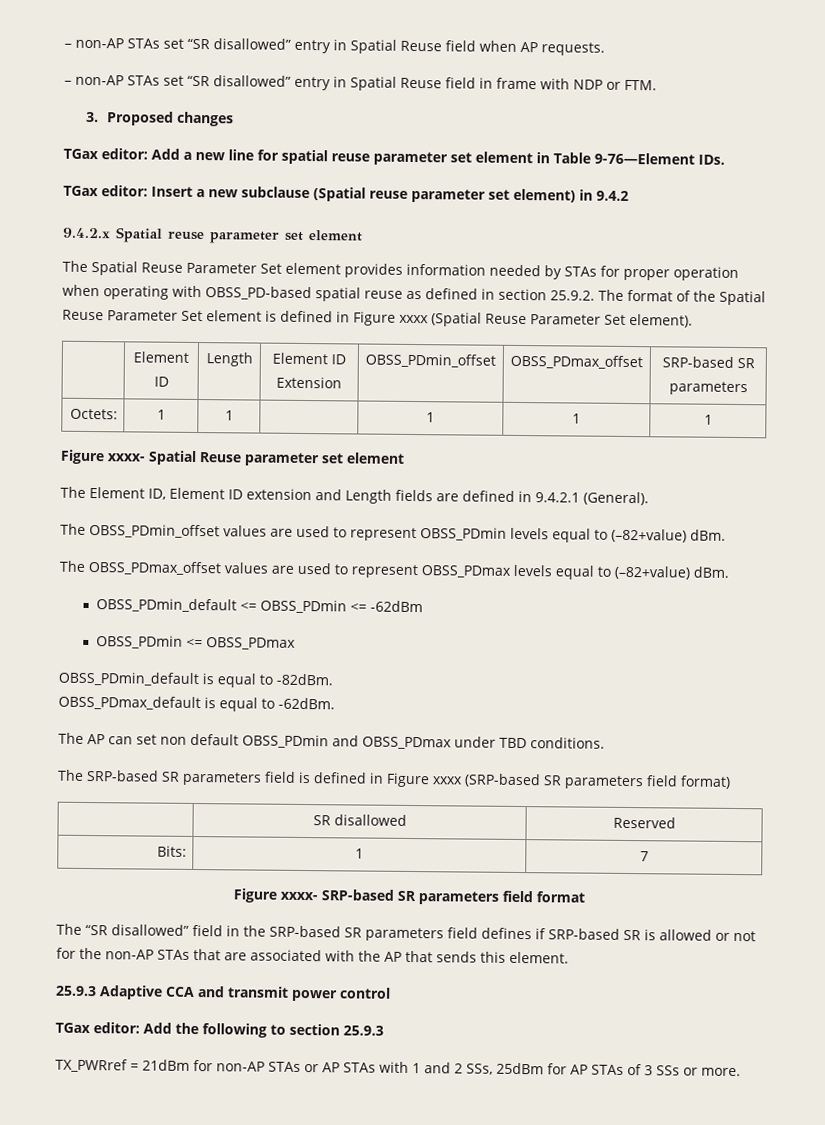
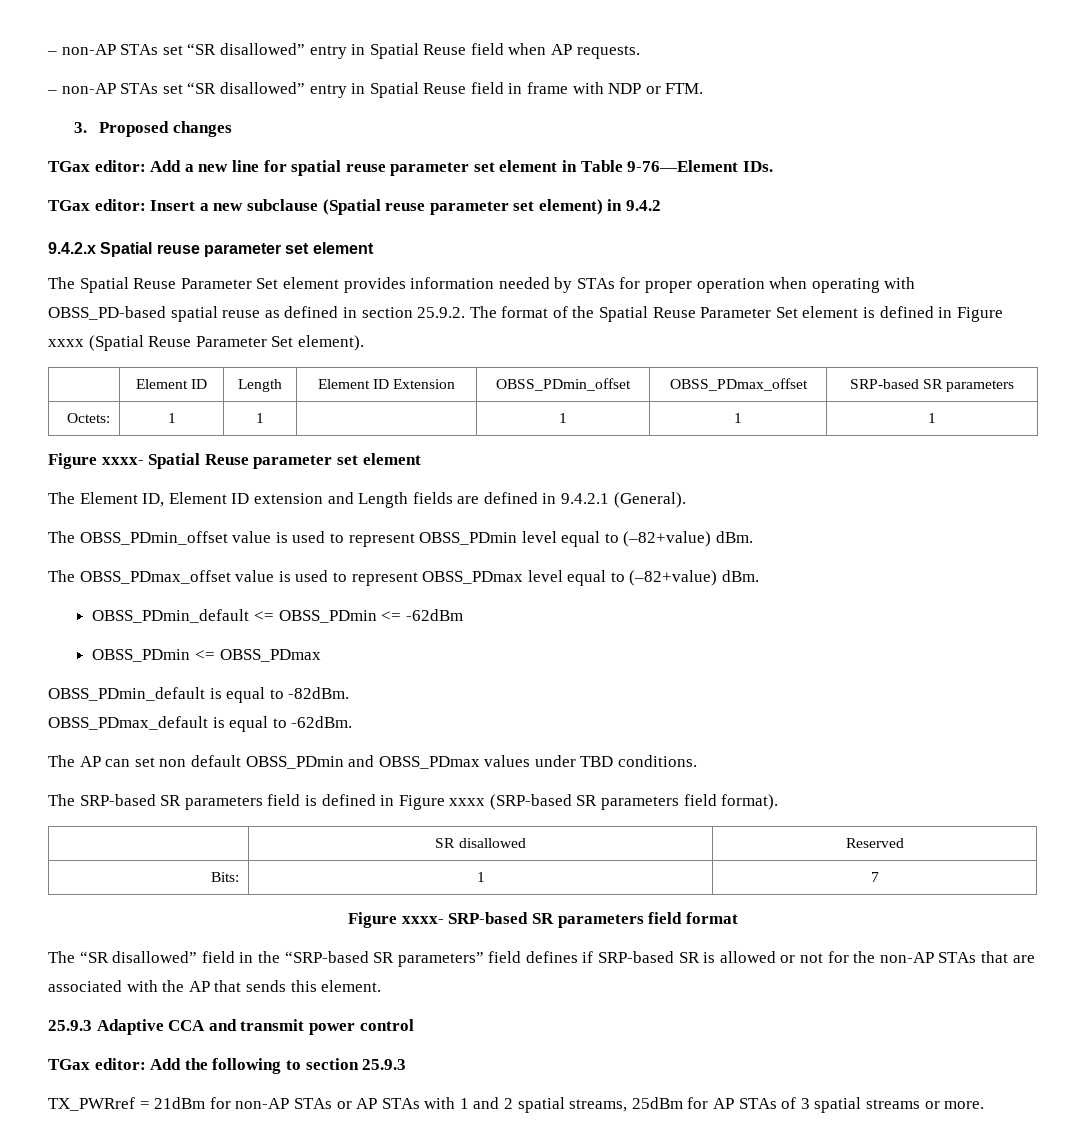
[223,525,293,537] values are -> [232,531,288,543] value is
[510,527,549,540] levels -> [521,531,557,543] level
[224,562,294,574] values are -> [235,570,291,582] value is
[513,564,552,577] levels -> [527,570,563,582] level
(452, 743) none -> [484,755,531,767] values
[680,775,731,789] format) -> [721,794,779,810] format).
[269,925,444,942] SRP-based SR parameters -> [284,951,484,967] “SRP-based SR parameters”
[465,1063,493,1075] SSs, -> [517,1097,628,1113] spatial streams,
[655,1065,680,1076] SSs -> [814,1097,920,1113] spatial streams

